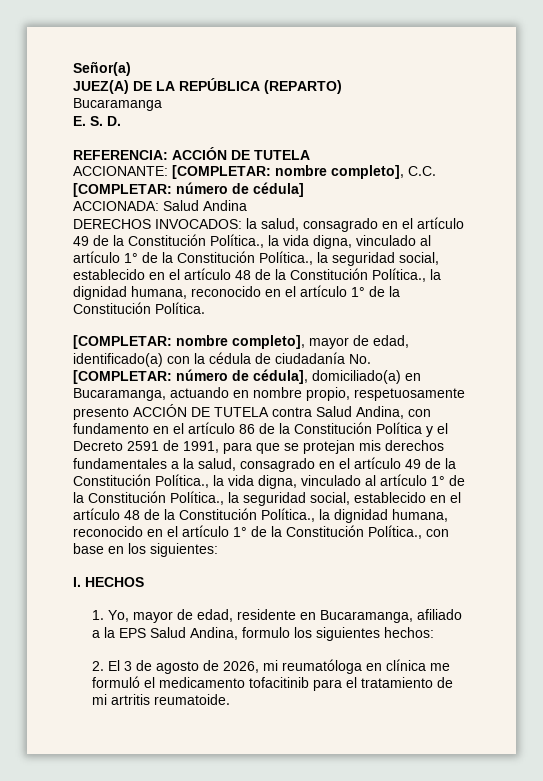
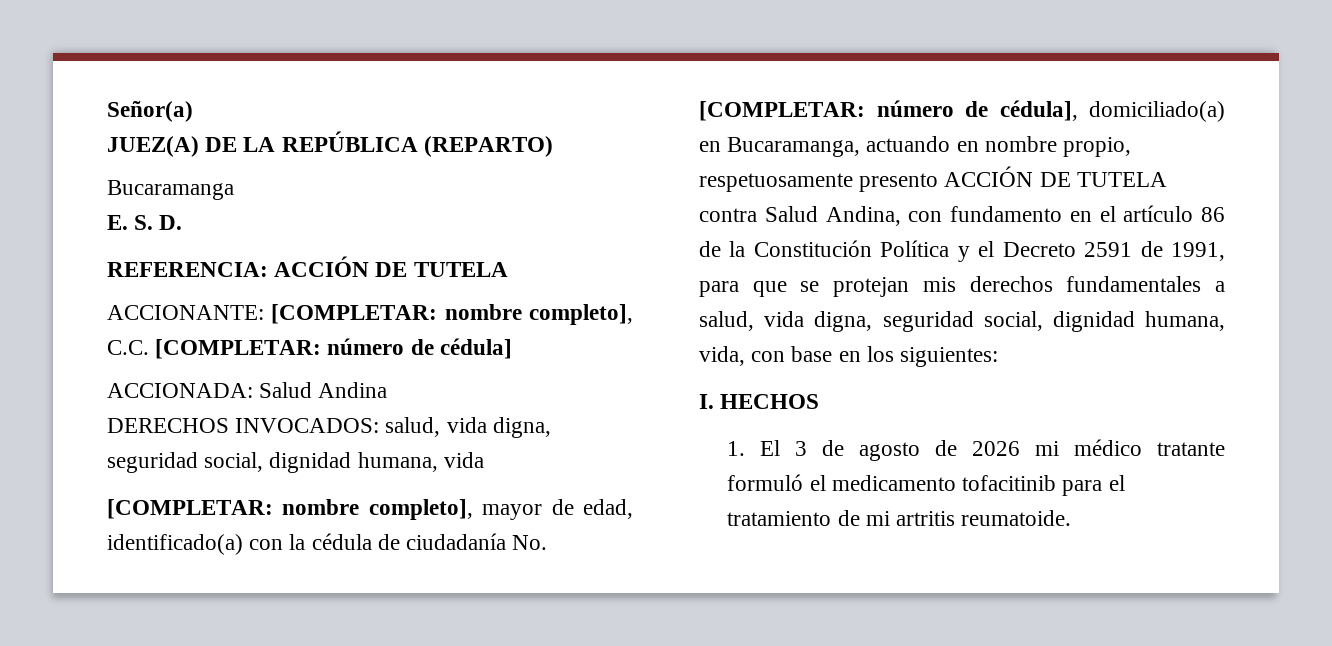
[246,217,464,232] [73,234,431,249] [73,251,439,266] [73,268,441,282] [73,285,400,300] [73,302,205,314] la salud, consagrado en el artículo 49 de la Constitución Política., la vida digna, vinculado al artículo 1° de la Constitución Política., la seguridad social, establecido en el artículo 48 de la Constitución Política., la dignidad humana, reconocido en el artículo 1° de la Constitución Política. -> [385,417,551,438] [107,452,484,473] salud, vida digna, seguridad social, dignidad humana, vida
[183,457,456,472] [73,474,465,489] [73,491,461,506] [73,508,448,523] [73,525,422,539] la salud, consagrado en el artículo 49 de la Constitución Política., la vida digna, vinculado al artículo 1° de la Constitución Política., la seguridad social, establecido en el artículo 48 de la Constitución Política., la dignidad humana, reconocido en el artículo 1° de la Constitución Política., -> [699,311,1225,332] [699,346,745,366] salud, vida digna, seguridad social, dignidad humana, vida,
[108,609,463,623] [92,627,435,641] [92,661,105,671] Yo, mayor de edad, residente en Bucaramanga, afiliado a la EPS Salud Andina, formulo los siguientes hechos: // 2. -> (746, 448) none
[223,659,451,674] 2026, mi reumatóloga en clínica me -> [972,439,1225,456] 2026 mi médico tratante

